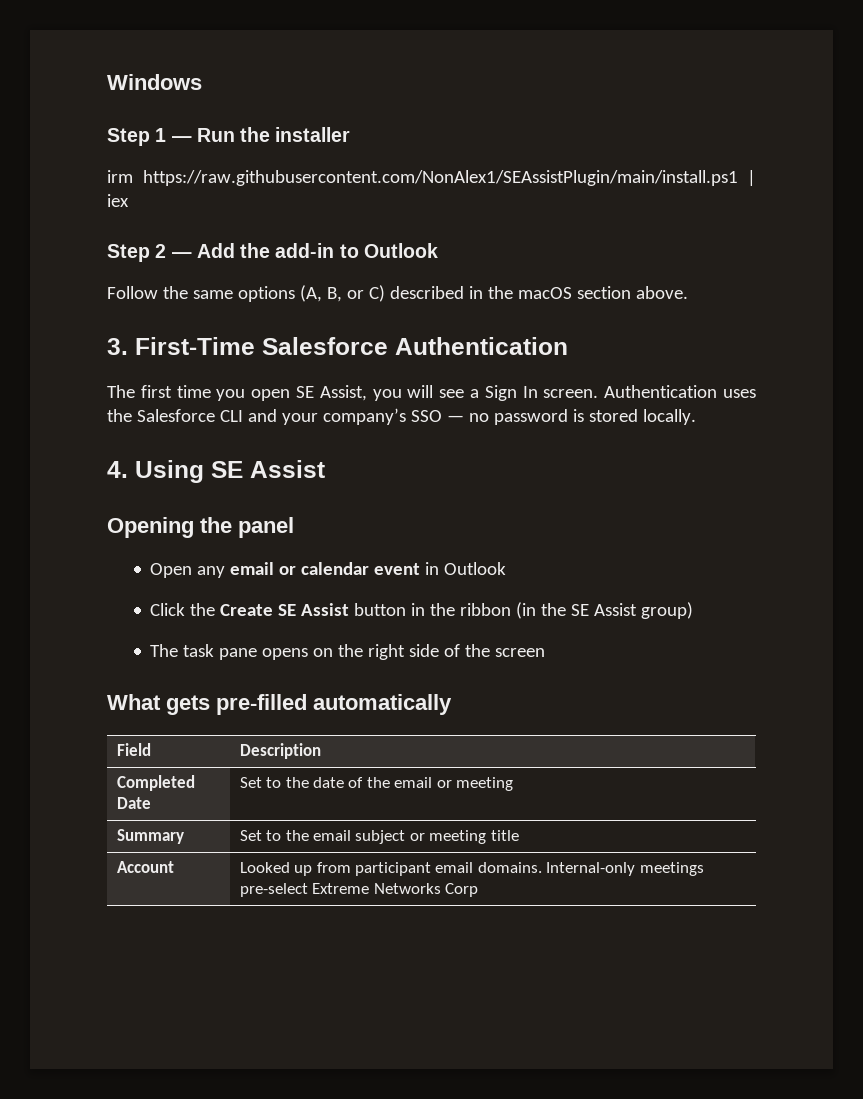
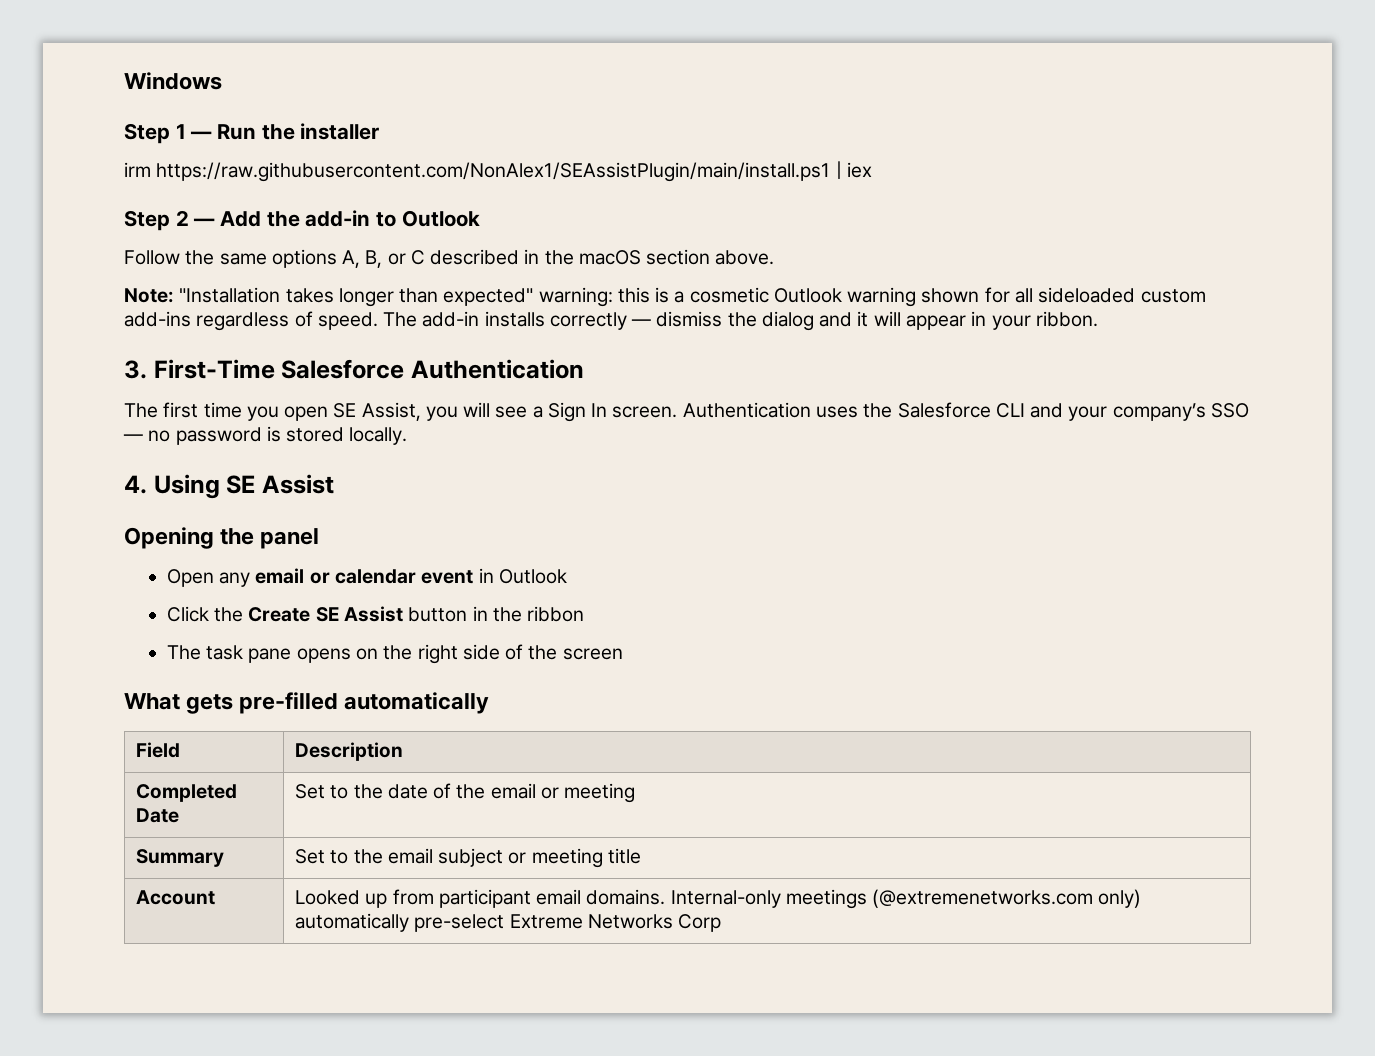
[299,285,322,302] (A, -> [342,250,361,268] A,
[368,285,385,302] C) -> [410,250,425,265] C
(688, 292) none -> [124,287,1206,307] [124,311,1098,331] // Note: "Installation takes longer than expected" warning: this is a cosmetic Outlook warning shown for all sideloaded custom add-ins regardless of speed. The add-in installs correctly — dismiss the dialog and it will appear in your ribbon.
[516,602,694,619] (in the SE Assist group) -> (585, 614) none
(704, 869) none -> [872,889,1142,908] [295,913,410,932] (@extremenetworks.com only) automatically

